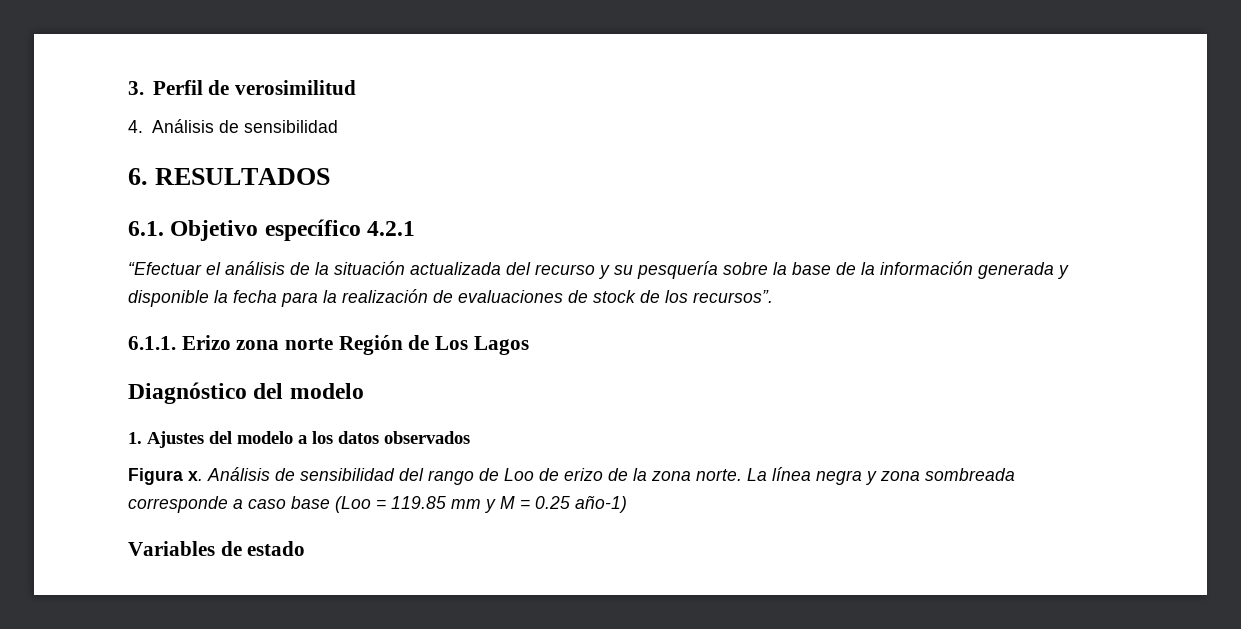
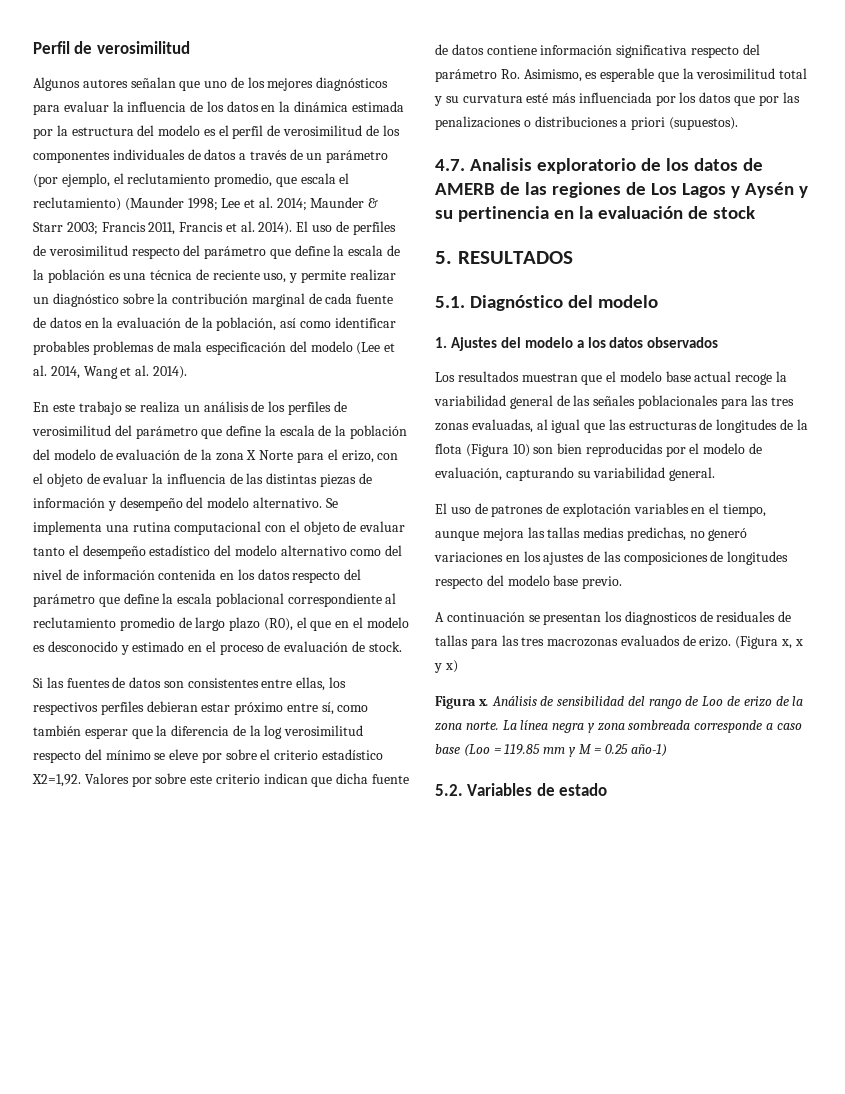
[128,81,144,95] 3. -> (33, 47) none
[128,119,338,133] [128,168,331,185] [128,219,416,241] [128,261,1069,279] [128,289,773,307] [128,335,529,355] 4. Análisis de sensibilidad // 6. RESULTADOS // 6.1. Objetivo específico 4.2.1 // “Efectuar el análisis de la situación actualizada del recurso y su pesquería sobre la base de la información generada y disponible la fecha para la realización de evaluaciones de stock de los recursos”. // 6.1.1. Erizo zona norte Región de Los Lagos // -> [33,77,389,91] [33,101,404,115] [33,125,400,139] [33,149,389,163] [33,173,350,187] [33,197,379,211] [33,221,396,235] [33,245,401,259] [33,269,396,283] [33,293,394,307] [33,317,396,331] [33,341,396,355] [33,365,187,379] [33,401,347,415] [32,425,408,439] [33,449,399,463] [33,473,372,487] [33,497,338,511] [33,521,406,535] [33,545,403,559] [33,569,362,583] [33,593,397,607] [33,617,409,631] [33,641,402,655] [33,677,347,691] [33,701,369,715] [33,725,364,739] [33,749,384,763] [32,773,410,787] [435,44,760,58] [435,68,808,82] [434,92,800,106] [435,116,738,130] [435,158,763,174] [435,182,808,198] [435,206,755,222] [435,251,573,264] [435,296,465,308] Algunos autores señalan que uno de los mejores diagnósticos para evaluar la influencia de los datos en la dinámica estimada por la estructura del modelo es el perfil de verosimilitud de los componentes individuales de datos a través de un parámetro (por ejemplo, el reclutamiento promedio, que escala el reclutamiento) (Maunder 1998; Lee et al. 2014; Maunder & Starr 2003; Francis 2011, Francis et al. 2014). El uso de perfiles de verosimilitud respecto del parámetro que define la escala de la población es una técnica de reciente uso, y permite realizar un diagnóstico sobre la contribución marginal de cada fuente de datos en la evaluación de la población, así como identificar probables problemas de mala especificación del modelo (Lee et al. 2014, Wang et al. 2014). // En este trabajo se realiza un análisis de los perfiles de verosimilitud del parámetro que define la escala de la población del modelo de evaluación de la zona X Norte para el erizo, con el objeto de evaluar la influencia de las distintas piezas de información y desempeño del modelo alternativo. Se implementa una rutina computacional con el objeto de evaluar tanto el desempeño estadístico del modelo alternativo como del nivel de información contenida en los datos respecto del parámetro que define la escala poblacional correspondiente al reclutamiento promedio de largo plazo (R0), el que en el modelo es desconocido y estimado en el proceso de evaluación de stock. // Si las fuentes de datos son consistentes entre ellas, los respectivos perfiles debieran estar próximo entre sí, como también esperar que la diferencia de la log verosimilitud respecto del mínimo se eleve por sobre el criterio estadístico X2=1,92. Valores por sobre este criterio indican que dicha fuente de datos contiene información significativa respecto del parámetro Ro. Asimismo, es esperable que la verosimilitud total y su curvatura esté más influenciada por los datos que por las penalizaciones o distribuciones a priori (supuestos). // 4.7. Analisis exploratorio de los datos de AMERB de las regiones de Los Lagos y Aysén y su pertinencia en la evaluación de stock // 5. RESULTADOS // 5.1.
(470, 437) none -> [435,371,788,385] [434,395,795,409] [435,419,808,433] [435,443,763,457] [435,467,716,481] [435,503,767,517] [435,527,748,541] [434,551,789,565] [435,575,623,589] [435,611,792,625] [435,635,803,649] [434,660,458,673] // Los resultados muestran que el modelo base actual recoge la variabilidad general de las señales poblacionales para las tres zonas evaluadas, al igual que las estructuras de longitudes de la flota (Figura 10) son bien reproducidas por el modelo de evaluación, capturando su variabilidad general. // El uso de patrones de explotación variables en el tiempo, aunque mejora las tallas medias predichas, no generó variaciones en los ajustes de las composiciones de longitudes respecto del modelo base previo. // A continuación se presentan los diagnosticos de residuales de tallas para las tres macrozonas evaluados de erizo. (Figura x, x y x)
(627, 504) none -> [435,784,463,796] 5.2.

